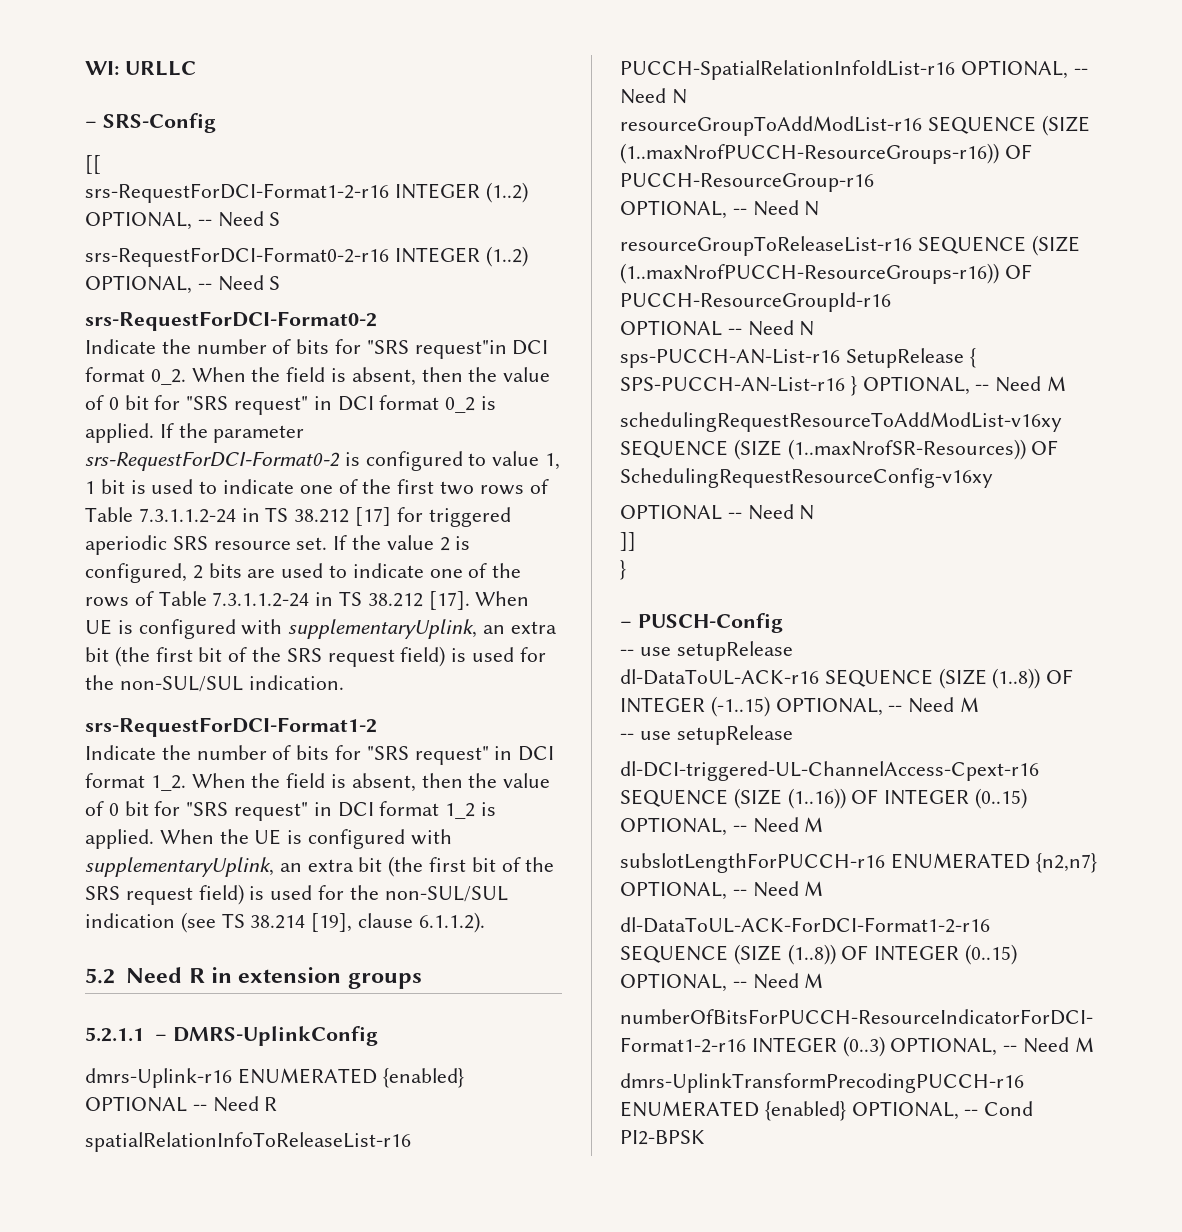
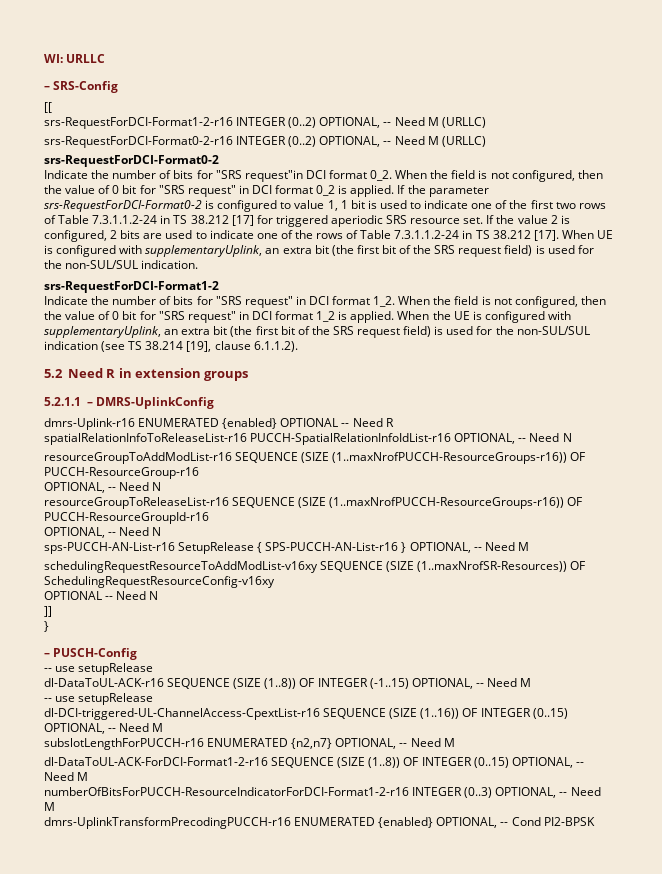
[485,182,528,203] [85,211,281,230] (1..2) OPTIONAL, -- Need S -> [288,117,486,128] (0..2) OPTIONAL, -- Need M (URLLC)
[485,246,528,267] [85,275,281,294] (1..2) OPTIONAL, -- Need S -> [288,136,486,147] (0..2) OPTIONAL, -- Need M (URLLC)
[351,367,416,386] absent, -> [490,170,575,182] not configured,
[351,773,416,792] absent, -> [493,296,578,308] not configured,
[620,320,722,336] OPTIONAL -> [44,527,105,538] OPTIONAL,
[620,761,1039,781] dl-DCI-triggered-UL-ChannelAccess-Cpext-r16 -> [44,708,320,720] dl-DCI-triggered-UL-ChannelAccess-CpextList-r16

